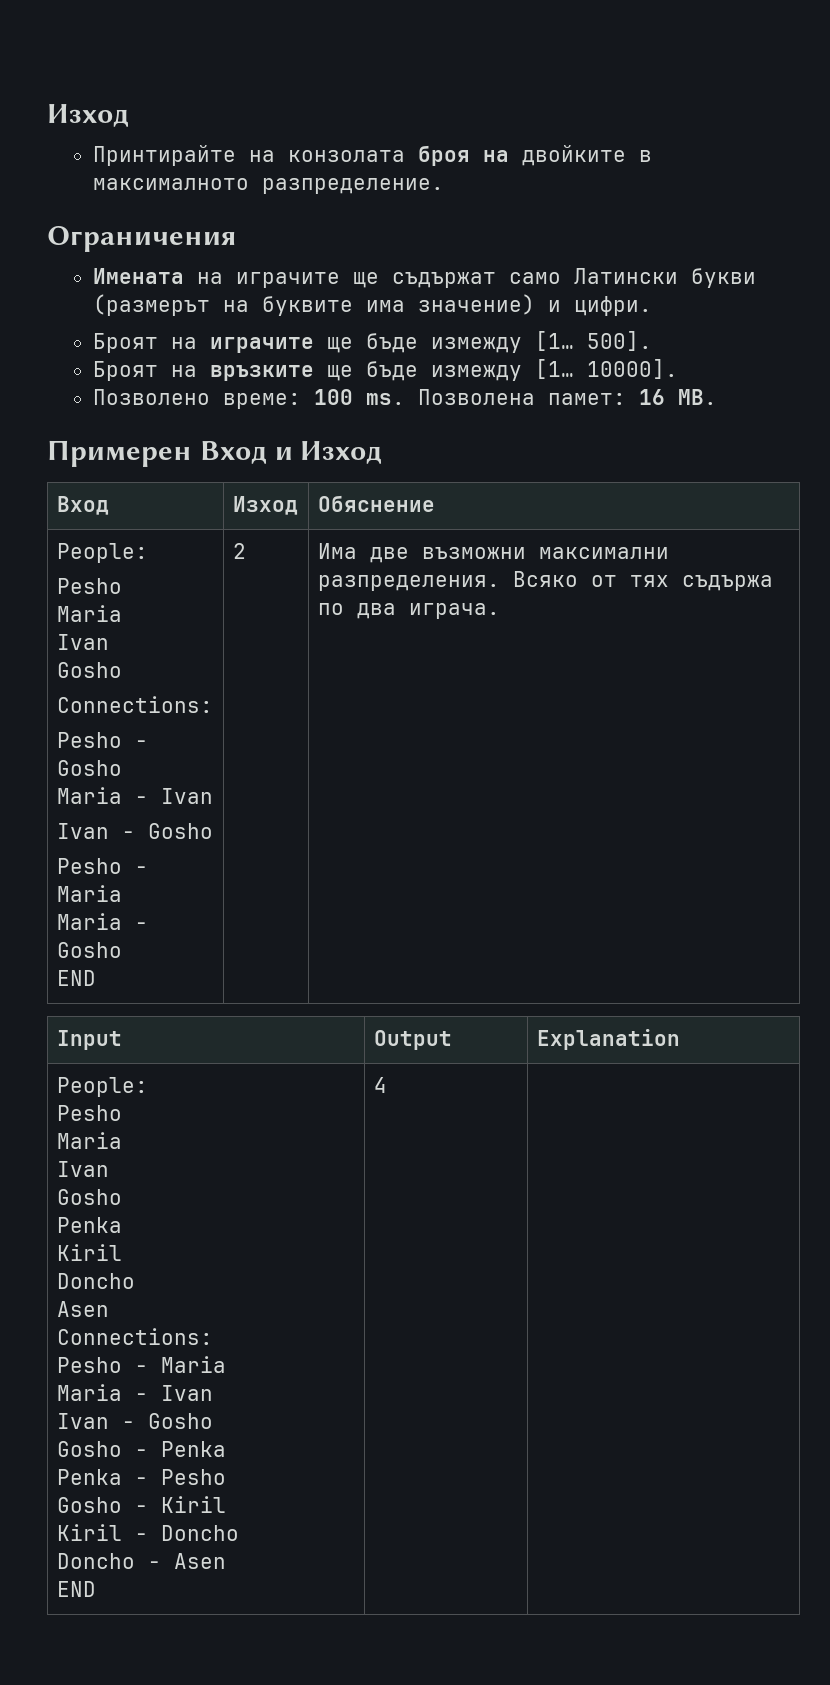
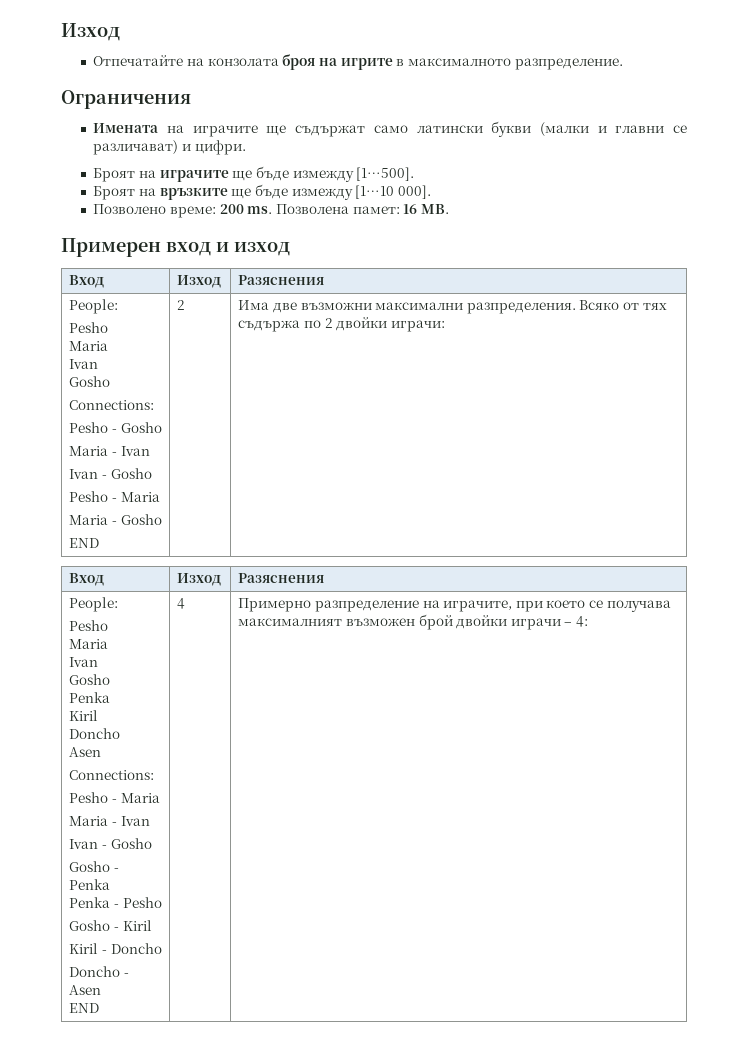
[47,104,129,127] [92,145,236,166] Изход // Принтирайте -> [61,23,120,41] [93,55,184,66] Изход // Отпечатайте
[521,145,626,166] двойките -> [340,58,393,70] игрите
[573,268,756,288] [92,294,535,316] Латински букви (размерът на буквите има значение) -> [416,121,687,137] [93,140,179,155] латински букви (малки и главни се различават)
[534,331,652,351] [1… 500]. -> [356,167,415,181] [1…500].
[534,359,678,379] [1… 10000]. -> [355,185,431,199] [1…10 000].
[313,389,353,405] 100 -> [219,204,244,214] 200
[199,441,383,464] [56,496,109,515] [232,496,298,515] [317,495,435,512] Вход и Изход // Вход | Изход | Обяснение -> [166,242,290,256] [69,275,105,288] [177,275,222,288] [238,275,325,285] вход и изход // Вход | Изход | Разяснения
[356,603,500,619] [56,1030,122,1050] [373,1030,452,1050] [536,1029,680,1050] два играча. // Input | Output | Explanation -> [324,317,445,332] [69,573,105,586] [177,573,222,586] [238,573,325,583] 2 двойки играчи: // Вход | Изход | Разяснения
(387, 1085) none -> [238,598,671,612] [238,614,589,630] Примерно разпределение на играчите, при което се получава максималният възможен брой двойки играчи – 4:

